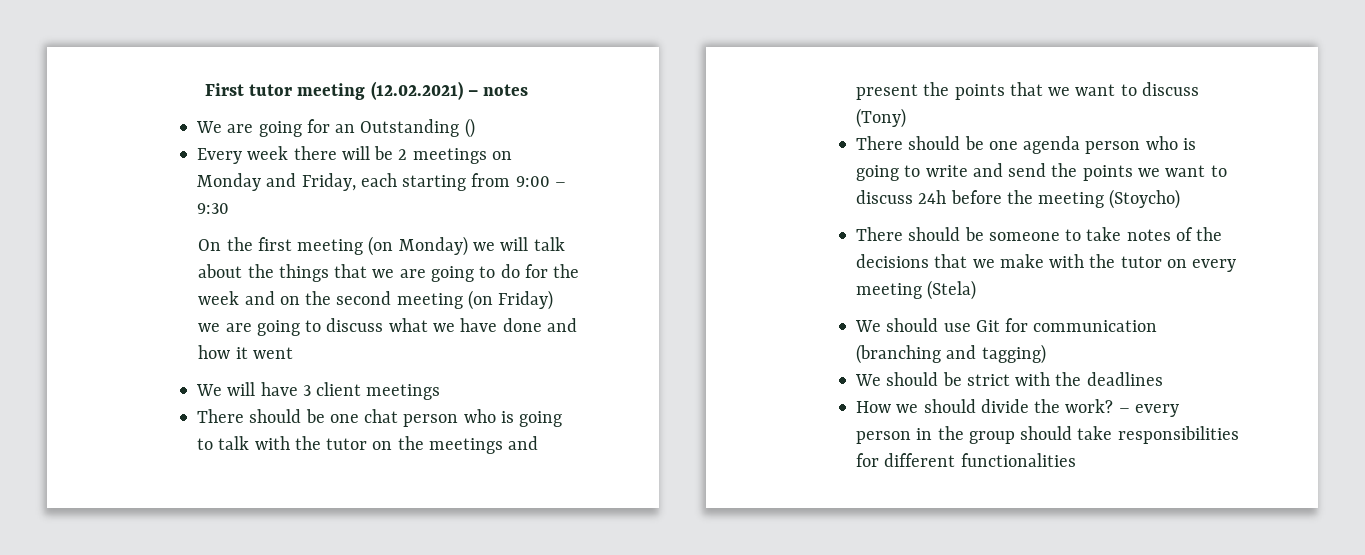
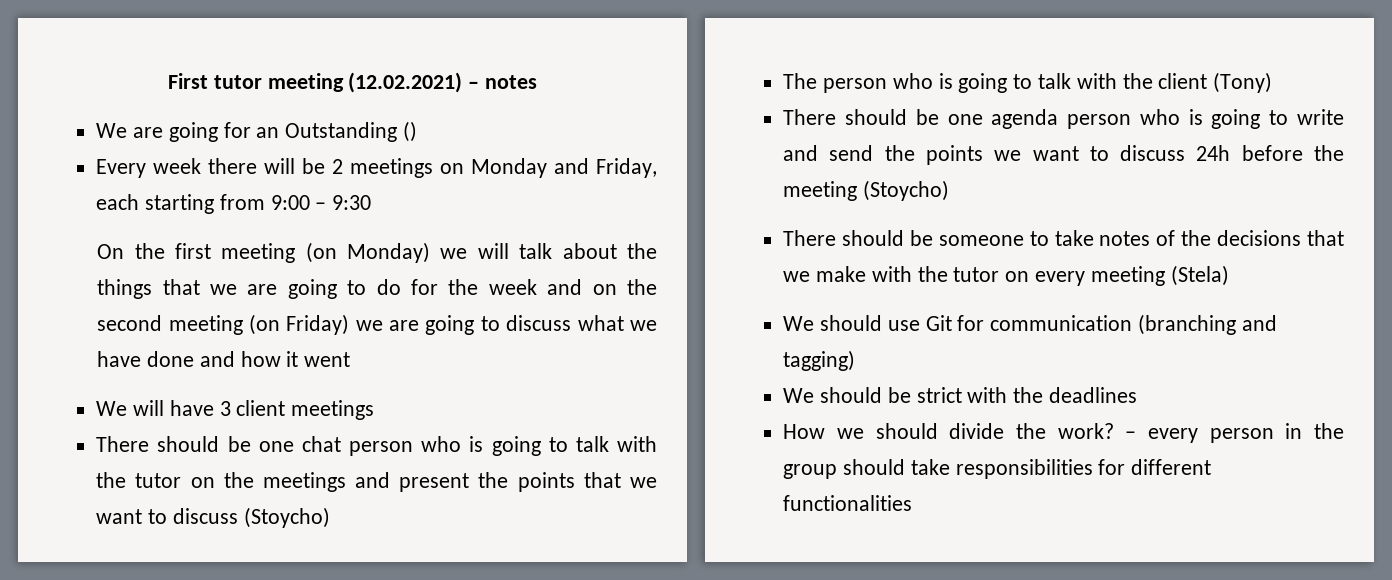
(1199, 89) none -> [243,507,330,528] [783,73,1208,93] (Stoycho) // The person who is going to talk with the client

